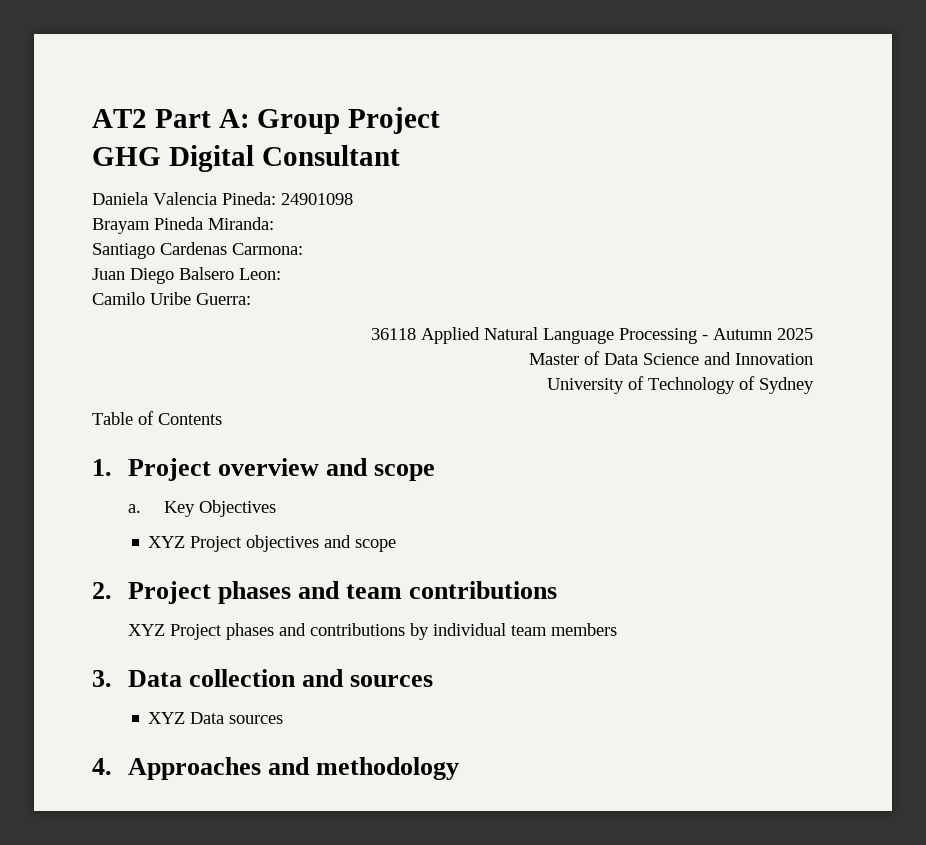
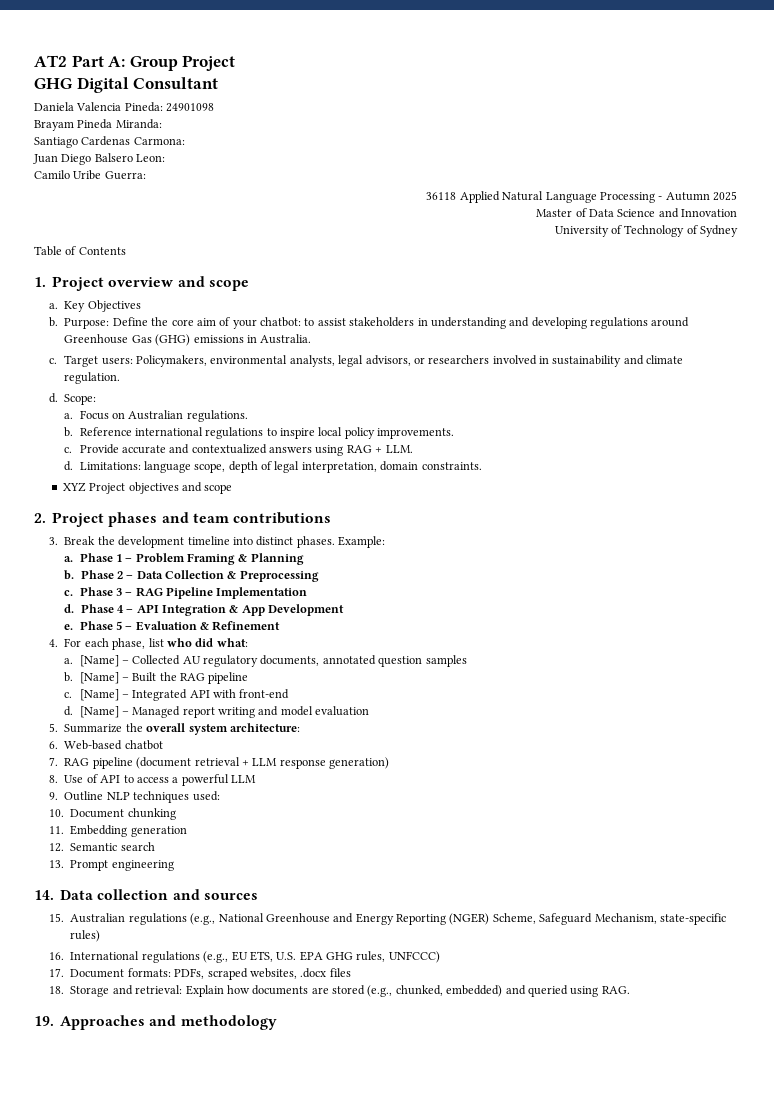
(276, 508) none -> [49,317,690,329] [64,334,312,346] [49,355,684,367] [64,372,121,384] [49,393,97,405] [64,410,248,422] [64,427,455,439] [64,444,413,456] [64,461,482,473] // b. Purpose: Define the core aim of your chatbot: to assist stakeholders in understanding and developing regulations around Greenhouse Gas (GHG) emissions in Australia. // c. Target users: Policymakers, environmental analysts, legal advisors, or researchers involved in sustainability and climate regulation. // d. Scope: // a. Focus on Australian regulations. // b. Reference international regulations to inspire local policy improvements. // c. Provide accurate and contextualized answers using RAG + LLM. // d. Limitations: language scope, depth of legal interpretation, domain constraints.
[127,623,617,640] [92,669,434,687] [148,712,284,724] [92,758,112,775] XYZ Project phases and contributions by individual team members // 3. Data collection and sources // XYZ Data sources // 4. -> [49,536,386,548] [64,553,304,565] [64,570,319,582] [64,587,308,599] [64,604,345,616] [64,621,281,631] [49,638,248,650] [64,655,467,667] [64,672,249,684] [64,689,290,701] [64,706,370,718] [49,723,300,735] [49,740,163,750] [49,757,390,769] [49,774,257,786] [49,791,220,803] [49,808,176,820] [49,825,187,837] [49,842,155,852] [49,860,174,871] [34,889,258,900] [49,913,726,925] [70,930,101,942] [49,951,440,963] [49,968,351,980] [49,985,630,997] [34,1016,54,1026] 3. Break the development timeline into distinct phases. Example: // a. Phase 1 – Problem Framing & Planning // b. Phase 2 – Data Collection & Preprocessing // c. Phase 3 – RAG Pipeline Implementation // d. Phase 4 – API Integration & App Development // e. Phase 5 – Evaluation & Refinement // 4. For each phase, list who did what: // a. [Name] – Collected AU regulatory documents, annotated question samples // b. [Name] – Built the RAG pipeline // c. [Name] – Integrated API with front-end // d. [Name] – Managed report writing and model evaluation // 5. Summarize the overall system architecture: // 6. Web-based chatbot // 7. RAG pipeline (document retrieval + LLM response generation) // 8. Use of API to access a powerful LLM // 9. Outline NLP techniques used: // 10. Document chunking // 11. Embedding generation // 12. Semantic search // 13. Prompt engineering // 14. Data collection and sources // 15. Australian regulations (e.g., National Greenhouse and Energy Reporting (NGER) Scheme, Safeguard Mechanism, state-specific rules) // 16. International regulations (e.g., EU ETS, U.S. EPA GHG rules, UNFCCC) // 17. Document formats: PDFs, scraped websites, .docx files // 18. Storage and retrieval: Explain how documents are stored (e.g., chunked, embedded) and queried using RAG. // 19.

